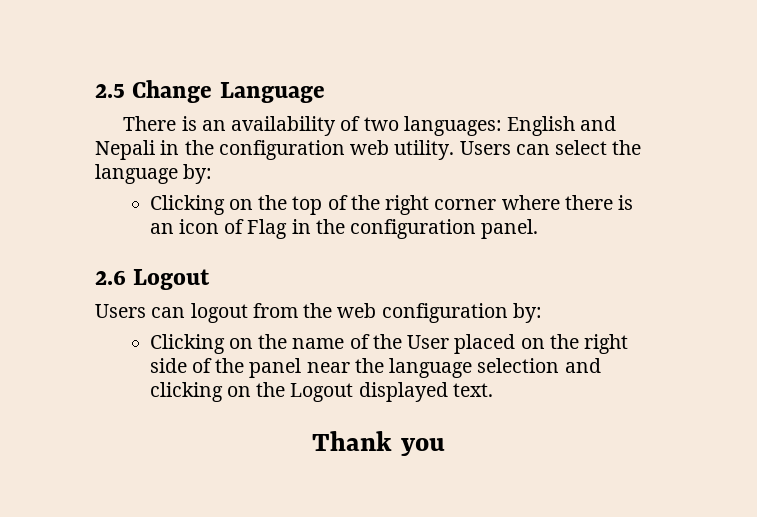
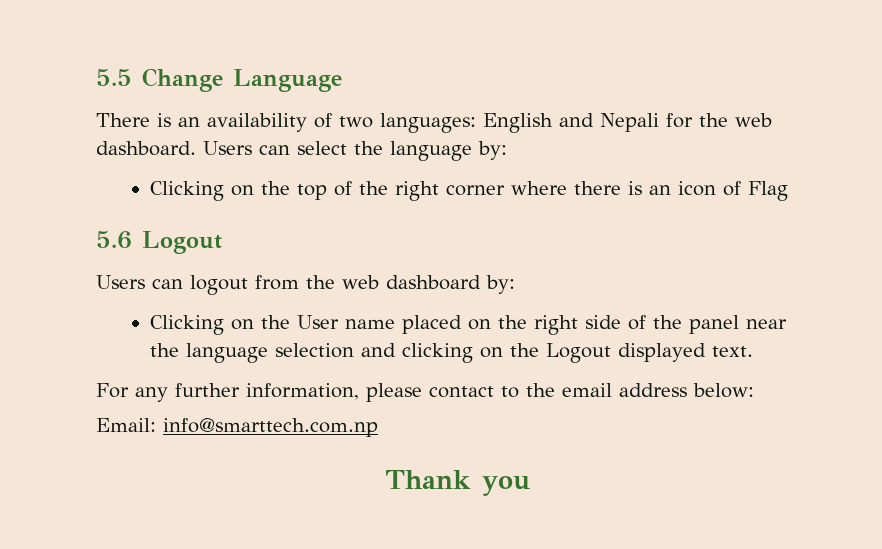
[95,84,125,98] 2.5 -> [96,69,132,86] 5.5
[160,140,455,160] in the configuration web utility. -> [666,113,772,128] [96,141,196,156] for the web dashboard.
[291,219,539,239] [95,270,126,285] in the configuration panel. // 2.6 -> [96,231,132,249] // 5.6
[381,303,542,323] [149,334,450,354] configuration by: // Clicking on the name of the User -> [386,275,515,294] [149,315,395,335] dashboard by: // Clicking on the User name
(493, 390) none -> [96,383,754,402] [96,418,378,437] // For any further information, please contact to the email address below: // Email: info@smarttech.com.np

